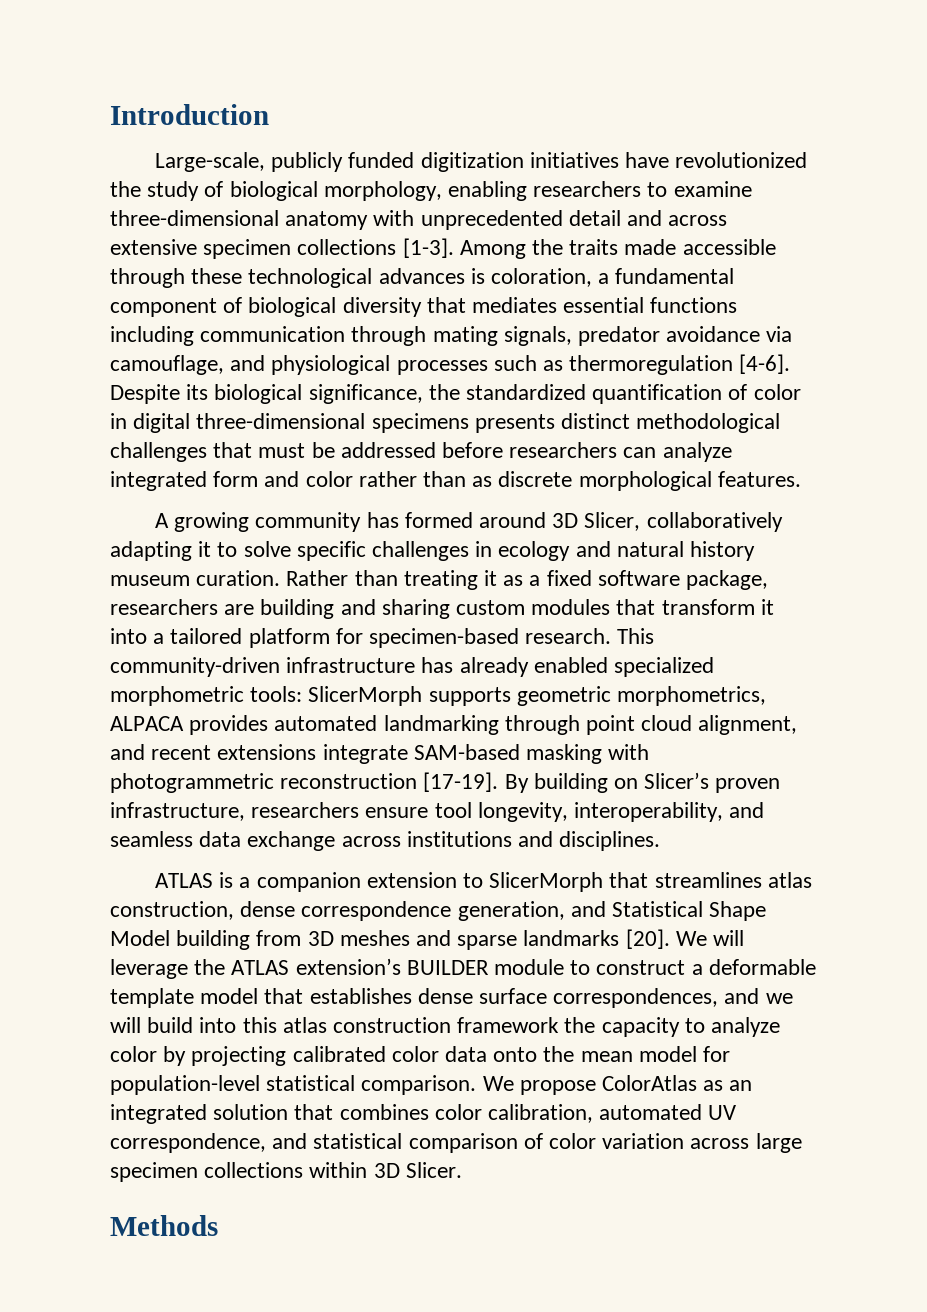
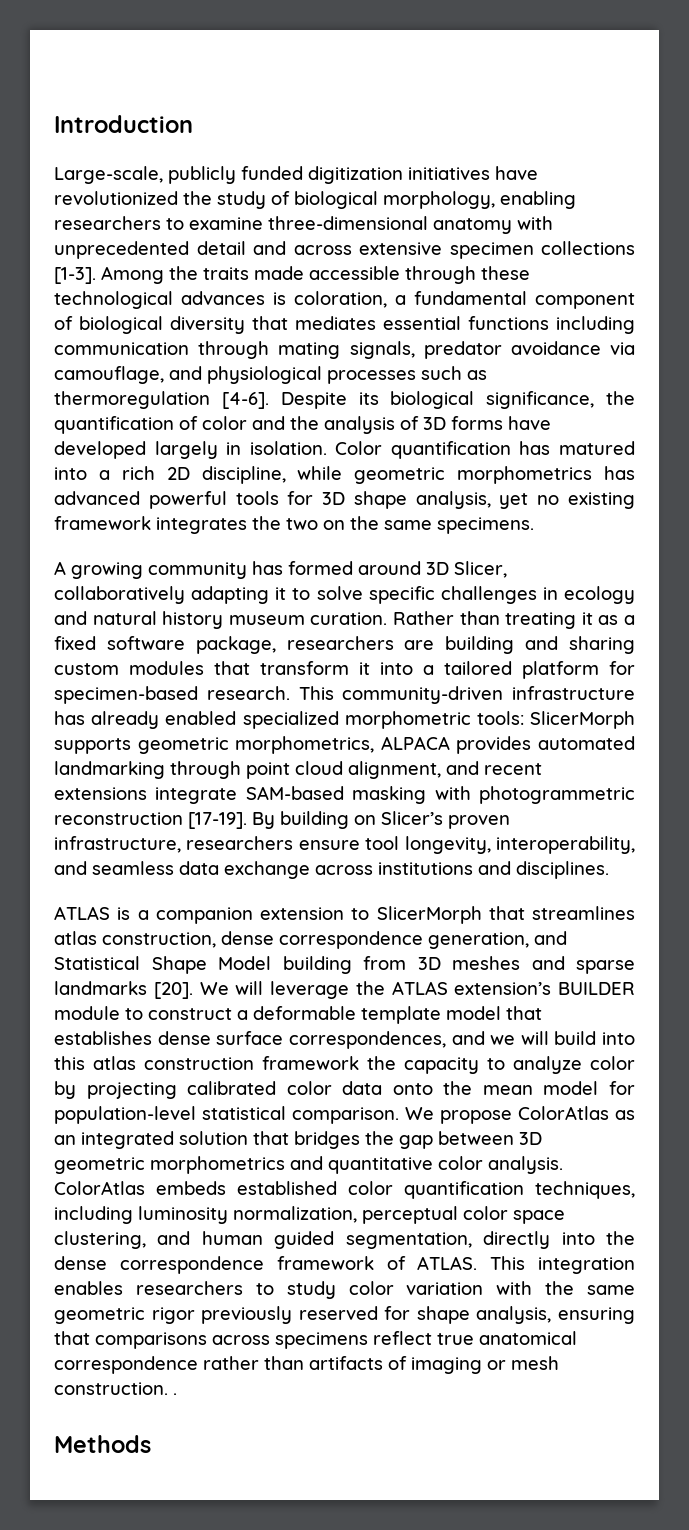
[466,384,587,400] standardized -> (635, 398) none
[110,413,781,433] [110,442,732,462] [110,471,801,491] in digital three-dimensional specimens presents distinct methodological challenges that must be addressed before researchers can analyze integrated form and color rather than as discrete morphological features. -> [252,416,551,434] [54,441,635,459] [54,466,635,484] [54,491,635,509] [54,516,534,534] and the analysis of 3D forms have developed largely in isolation. Color quantification has matured into a rich 2D discipline, while geometric morphometrics has advanced powerful tools for 3D shape analysis, yet no existing framework integrates the two on the same specimens.
[339,1104,737,1123] [110,1133,802,1153] [110,1162,462,1182] combines color calibration, automated UV correspondence, and statistical comparison of color variation across large specimen collections within 3D Slicer. -> [294,1131,542,1149] [54,1156,563,1174] [54,1181,635,1199] [54,1206,565,1224] [54,1231,636,1249] [54,1256,635,1274] [54,1281,635,1299] [54,1306,635,1324] [54,1331,577,1349] [54,1356,559,1374] [54,1382,177,1395] bridges the gap between 3D geometric morphometrics and quantitative color analysis. ColorAtlas embeds established color quantification techniques, including luminosity normalization, perceptual color space clustering, and human guided segmentation, directly into the dense correspondence framework of ATLAS. This integration enables researchers to study color variation with the same geometric rigor previously reserved for shape analysis, ensuring that comparisons across specimens reflect true anatomical correspondence rather than artifacts of imaging or mesh construction. .

